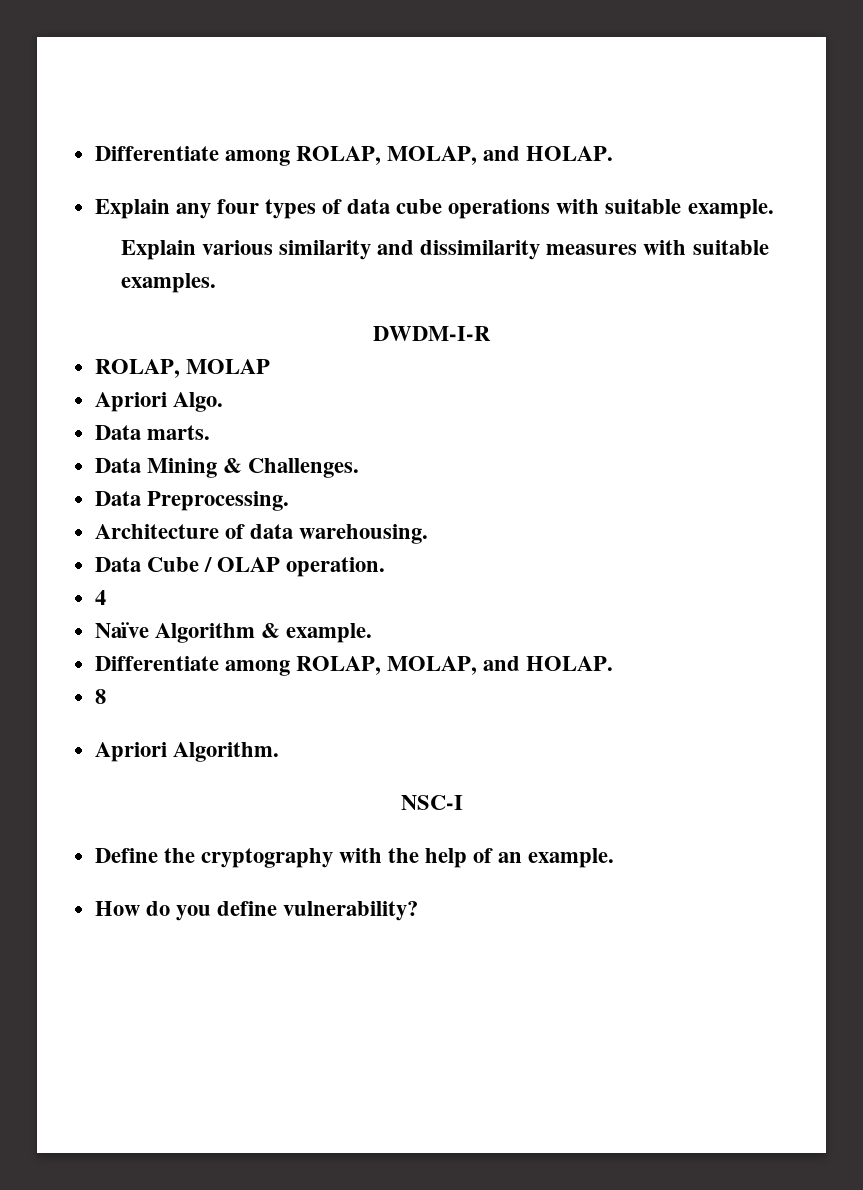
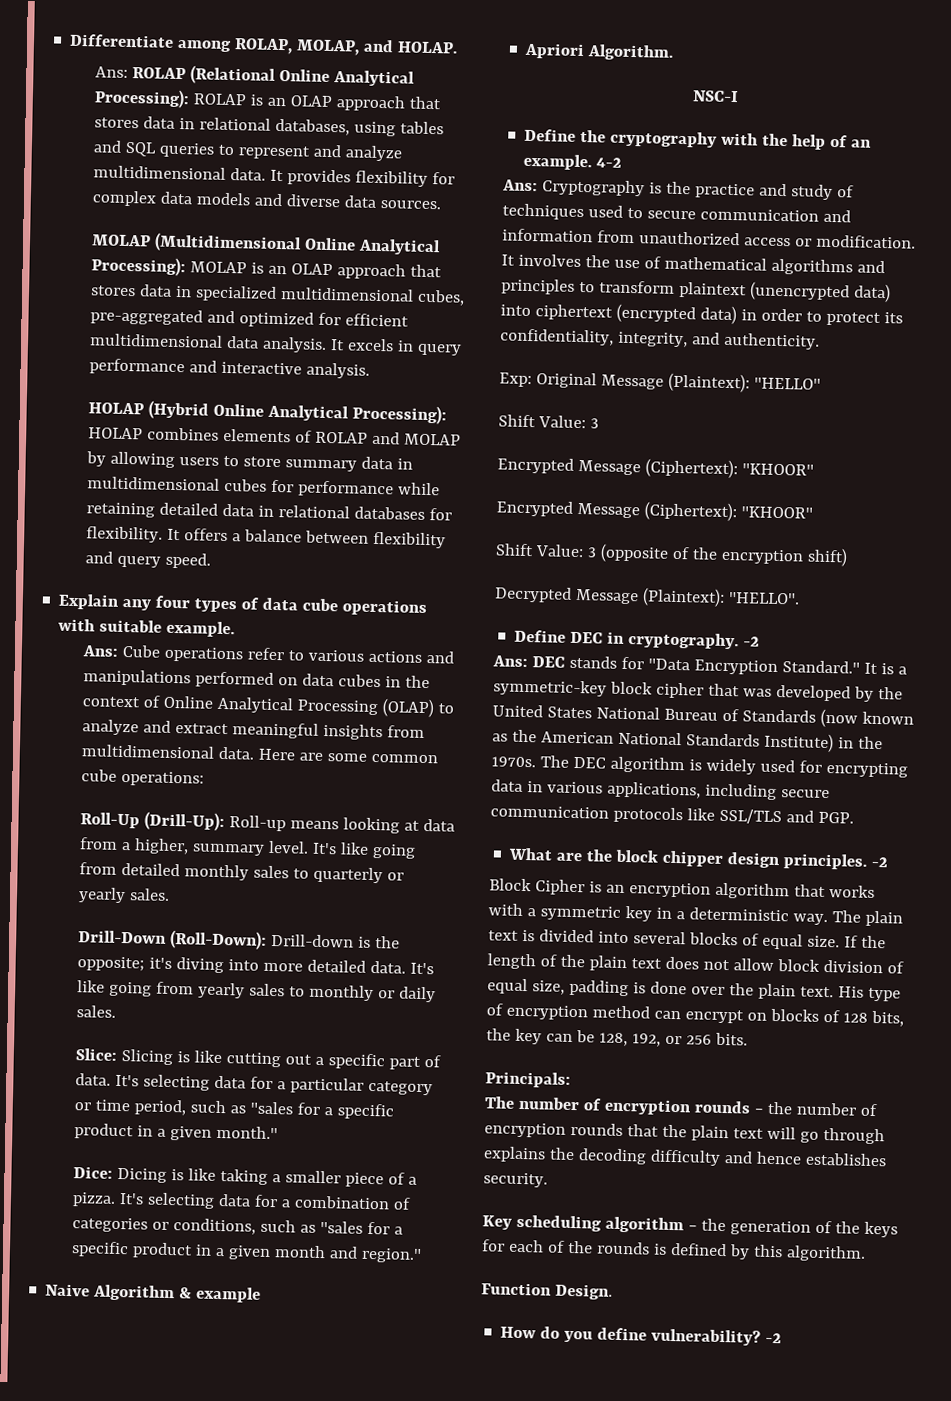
[94,146,614,166] Differentiate among ROLAP, MOLAP, and HOLAP. -> [69,33,459,56] [95,65,416,87] [94,88,442,112] [94,116,445,137] [93,140,404,162] [93,165,456,187] [92,190,442,210] [91,232,442,256] [91,256,443,280] [90,284,466,306] [90,308,410,328] [89,333,463,356] [89,358,371,379] [88,400,448,425] [88,427,462,446] [86,451,414,472] [87,476,441,498] [86,502,453,521] [86,526,447,549] [85,551,212,569] Differentiate among ROLAP, MOLAP, and HOLAP. // Ans: ROLAP (Relational Online Analytical Processing): ROLAP is an OLAP approach that stores data in relational databases, using tables and SQL queries to represent and analyze multidimensional data. It provides flexibility for complex data models and diverse data sources. // MOLAP (Multidimensional Online Analytical Processing): MOLAP is an OLAP approach that stores data in specialized multidimensional cubes, pre-aggregated and optimized for efficient multidimensional data analysis. It excels in query performance and interactive analysis. // HOLAP (Hybrid Online Analytical Processing): HOLAP combines elements of ROLAP and MOLAP by allowing users to store summary data in multidimensional cubes for performance while retaining detailed data in relational databases for flexibility. It offers a balance between flexibility and query speed.
[120,240,769,260] [120,273,216,293] [373,326,491,341] [94,359,270,378] [94,392,223,412] [94,425,210,440] [94,458,359,478] [94,491,289,511] [94,524,428,544] [94,557,386,577] [94,590,106,605] [94,622,372,643] [94,656,614,676] [94,689,106,704] Explain various similarity and dissimilarity measures with suitable examples. // DWDM-I-R // ROLAP, MOLAP // Apriori Algo. // Data marts. // Data Mining & Challenges. // Data Preprocessing. // Architecture of data warehousing. // Data Cube / OLAP operation. // 4 // Naïve Algorithm & example. // Differentiate among ROLAP, MOLAP, and HOLAP. // 8 -> [82,644,455,664] [83,669,431,689] [82,695,455,718] [82,719,426,741] [81,744,439,764] [81,769,205,787] [80,811,456,834] [79,837,417,859] [79,862,405,884] [78,887,171,904] [78,929,401,950] [77,956,435,975] [77,980,437,1003] [76,1005,117,1018] [75,1048,442,1071] [75,1073,434,1096] [74,1099,395,1120] [74,1123,279,1141] [73,1166,418,1188] [72,1192,412,1210] [72,1217,404,1235] [71,1241,423,1264] [45,1283,262,1303] Ans: Cube operations refer to various actions and manipulations performed on data cubes in the context of Online Analytical Processing (OLAP) to analyze and extract meaningful insights from multidimensional data. Here are some common cube operations: // Roll-Up (Drill-Up): Roll-up means looking at data from a higher, summary level. It's like going from detailed monthly sales to quarterly or yearly sales. // Drill-Down (Roll-Down): Drill-down is the opposite; it's diving into more detailed data. It's like going from yearly sales to monthly or daily sales. // Slice: Slicing is like cutting out a specific part of data. It's selecting data for a particular category or time period, such as "sales for a specific product in a given month." // Dice: Dicing is like taking a smaller piece of a pizza. It's selecting data for a combination of categories or conditions, such as "sales for a specific product in a given month and region." // Naive Algorithm & example
(615, 858) none -> [596,157,623,168] [502,179,854,200] [502,203,851,223] [502,228,916,249] [501,253,885,276] [501,278,891,303] [500,303,903,326] [500,328,820,350] [499,372,821,393] [498,414,599,429] [497,457,814,479] [496,500,813,522] [495,543,848,567] [494,586,800,607] [514,629,761,650] [492,655,907,676] [493,679,903,702] [492,704,914,728] [492,729,883,753] [491,755,908,778] [491,779,830,800] [490,805,854,825] [508,847,889,870] [489,878,875,900] [488,903,903,927] [488,929,886,950] [487,953,904,974] [487,978,901,1002] [486,1003,904,1027] [486,1028,748,1047] [485,1071,571,1088] [484,1096,878,1117] [484,1122,885,1145] [483,1146,887,1167] [483,1172,548,1188] [482,1214,898,1238] [482,1239,866,1262] [481,1282,613,1300] 4-2 // Ans: Cryptography is the practice and study of techniques used to secure communication and information from unauthorized access or modification. It involves the use of mathematical algorithms and principles to transform plaintext (unencrypted data) into ciphertext (encrypted data) in order to protect its confidentiality, integrity, and authenticity. // Exp: Original Message (Plaintext): "HELLO" // Shift Value: 3 // Encrypted Message (Ciphertext): "KHOOR" // Encrypted Message (Ciphertext): "KHOOR" // Shift Value: 3 (opposite of the encryption shift) // Decrypted Message (Plaintext): "HELLO". // Define DEC in cryptography. -2 // Ans: DEC stands for "Data Encryption Standard." It is a symmetric-key block cipher that was developed by the United States National Bureau of Standards (now known as the American National Standards Institute) in the 1970s. The DEC algorithm is widely used for encrypting data in various applications, including secure communication protocols like SSL/TLS and PGP. // What are the block chipper design principles. -2 // Block Cipher is an encryption algorithm that works with a symmetric key in a deterministic way. The plain text is divided into several blocks of equal size. If the length of the plain text does not allow block division of equal size, padding is done over the plain text. His type of encryption method can encrypt on blocks of 128 bits, the key can be 128, 192, or 256 bits. // Principals: // The number of encryption rounds − the number of encryption rounds that the plain text will go through explains the decoding difficulty and hence establishes security. // Key scheduling algorithm − the generation of the keys for each of the rounds is defined by this algorithm. // Function Design.
(419, 911) none -> [765,1332,783,1344] -2

